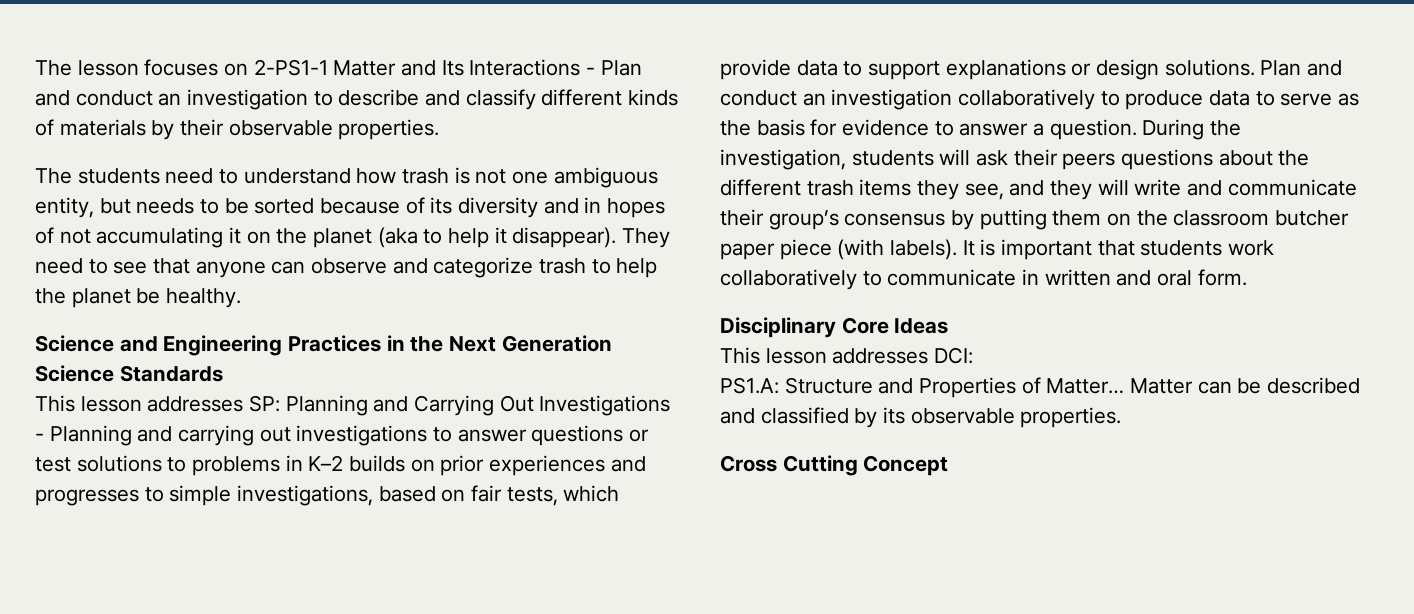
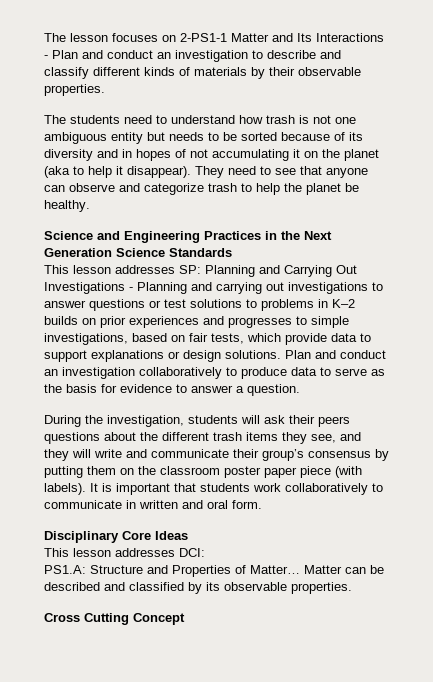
[35,197,94,218] entity, -> [111,132,143,144] entity
(1137, 129) none -> (300, 390) //
[1275,210,1350,226] butcher -> [224,466,261,478] poster

